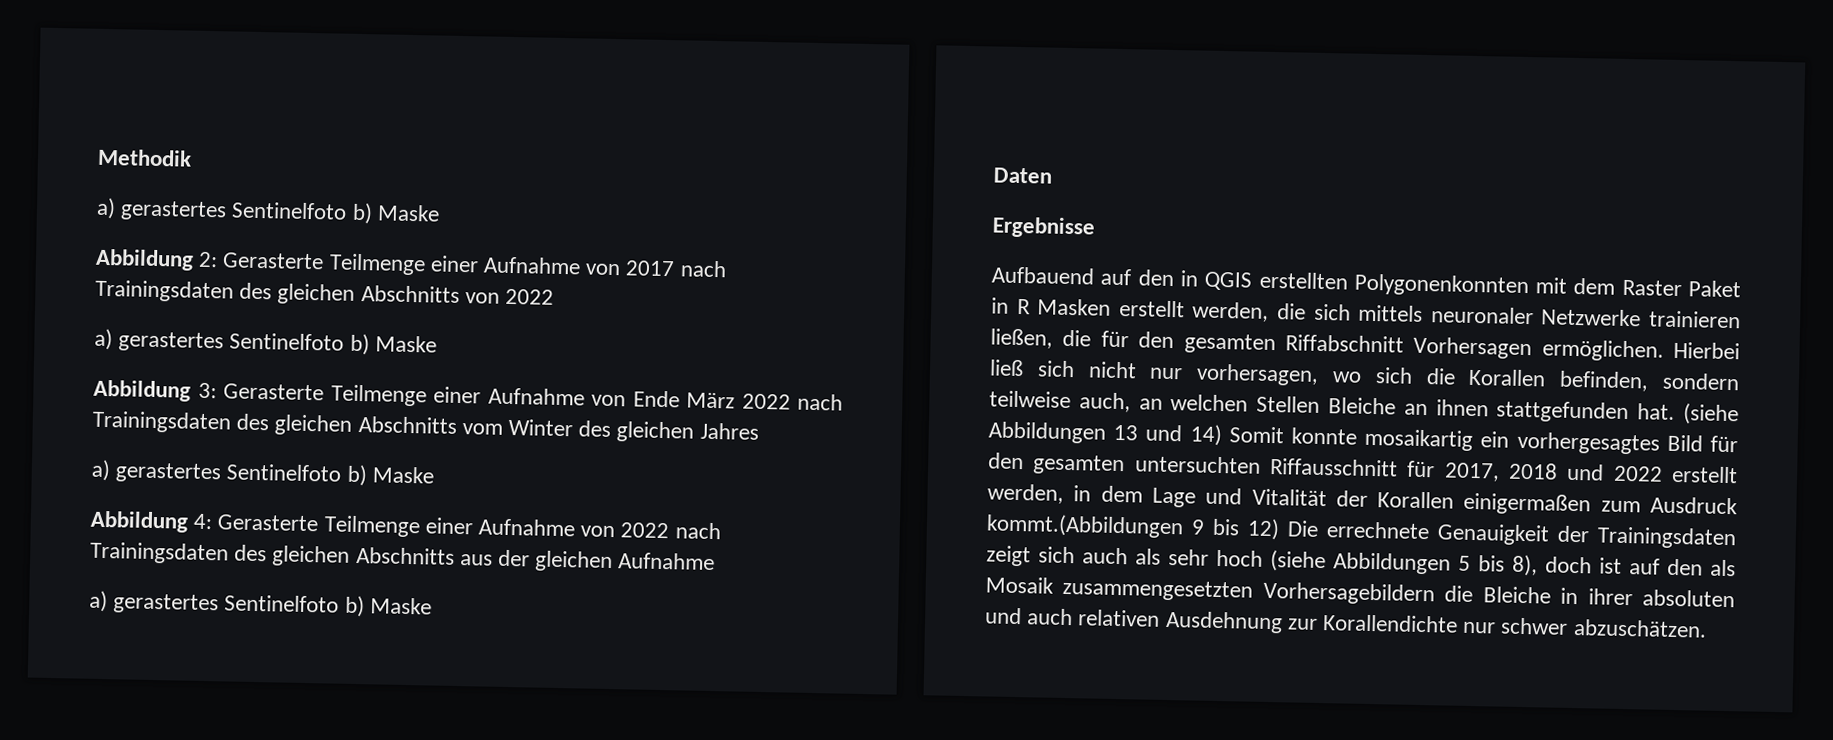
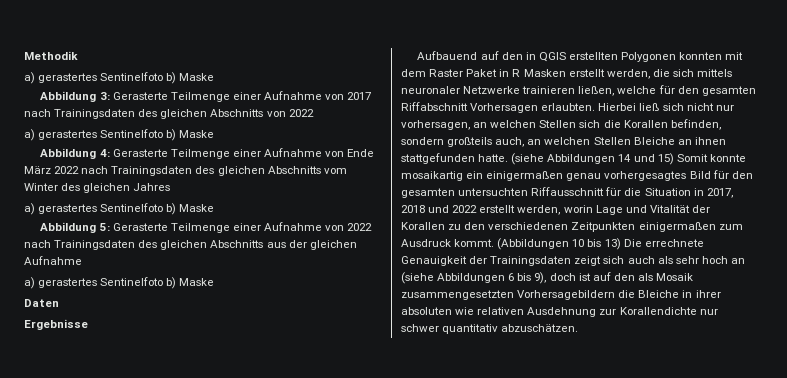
[198,251,219,268] 2: -> [99,92,110,100] 3:
[197,382,217,399] 3: -> [99,149,110,157] 4:
[193,513,214,530] 4: -> [99,223,110,231] 5:
[1353,273,1529,298] Polygonenkonnten -> [621,52,723,62] Polygonen konnten
[1062,329,1092,347] die -> [617,86,657,94] welche
[1541,339,1664,362] ermöglichen. -> [541,103,596,111] erlaubten.
[1332,371,1362,383] wo -> [473,120,577,128] an welchen Stellen
[989,390,1071,409] teilweise -> [447,137,493,147] großteils
[1637,403,1739,426] [988,421,1222,447] hat. (siehe Abbildungen 13 und 14) -> [478,153,674,165] hatte. (siehe Abbildungen 14 und 15)
(1510, 439) none -> [486,171,602,181] einigermaßen genau
(1436, 469) none -> [624,188,704,196] die Situation in
[1073,485,1143,503] in dem -> [563,205,593,213] worin
[1463,492,1738,516] [986,513,1280,541] einigermaßen zum Ausdruck kommt.(Abbildungen 9 bis 12) -> [448,222,743,232] [401,238,621,250] zu den verschiedenen Zeitpunkten einigermaßen zum Ausdruck kommt. (Abbildungen 10 bis 13)
[1270,550,1538,577] (siehe Abbildungen 5 bis 8), -> [730,258,745,264] [401,272,547,284] an (siehe Abbildungen 6 bis 9),
[985,607,1074,626] und auch -> [455,307,475,315] wie
(1569, 626) none -> [442,324,499,334] quantitativ

